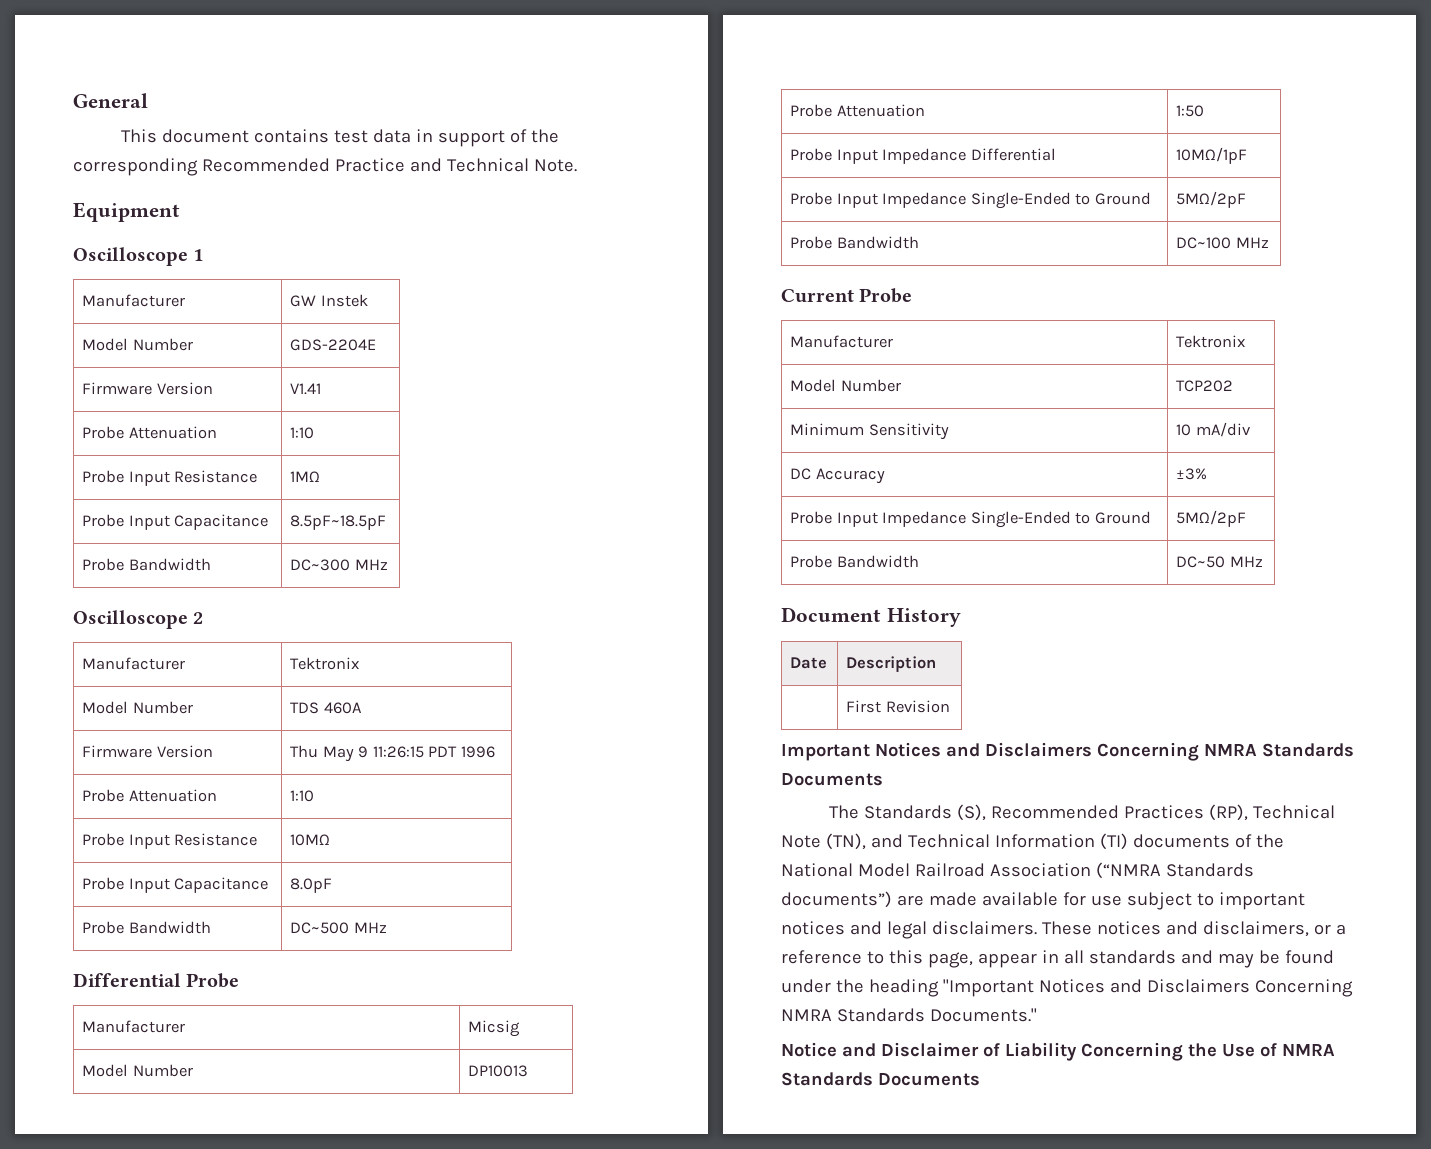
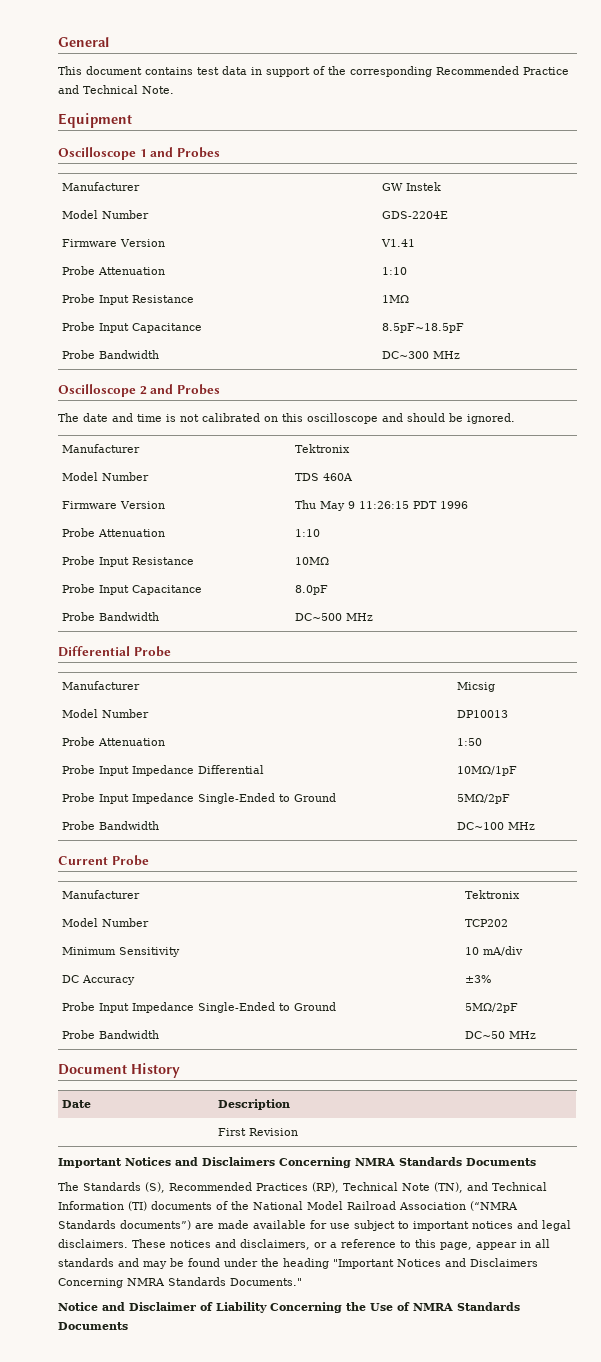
(204, 255) none -> [150,147,220,158] and Probes
(204, 618) none -> [150,384,220,395] [58,413,515,424] and Probes // The date and time is not calibrated on this oscilloscope and should be ignored.

